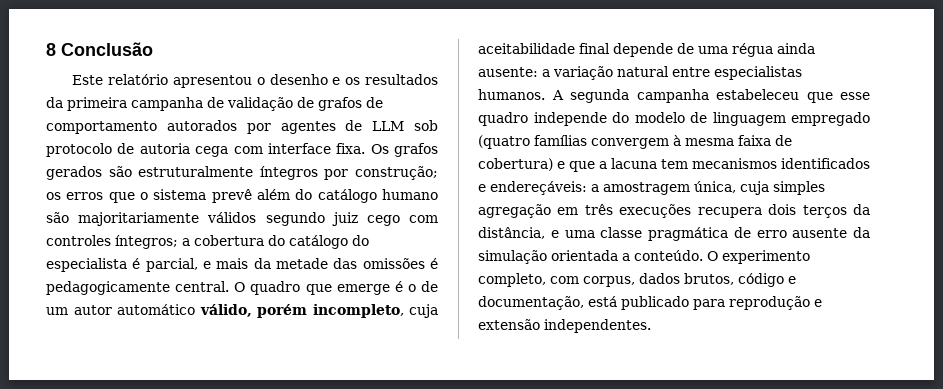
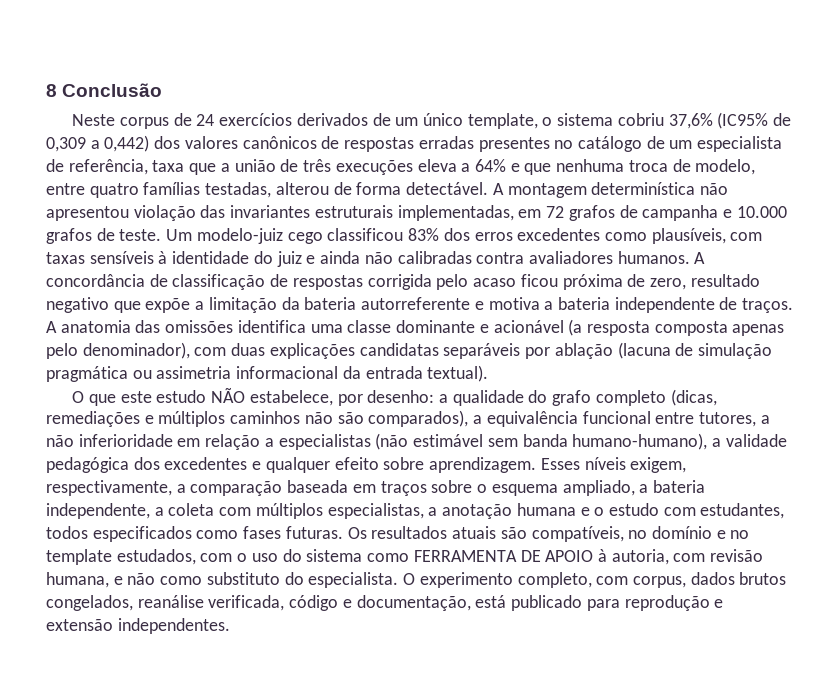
[72,74,439,88] [46,97,383,111] [46,120,438,134] [46,143,438,157] [46,166,438,180] [46,189,438,203] [46,212,439,226] [46,235,369,249] [46,258,438,272] [46,281,438,295] [46,304,438,318] [478,43,815,57] [478,66,802,80] [478,89,870,103] [478,112,870,126] [478,135,792,149] [478,158,870,172] [478,181,825,195] [478,204,870,218] [478,227,870,241] [478,250,703,264] Este relatório apresentou o desenho e os resultados da primeira campanha de validação de grafos de comportamento autorados por agentes de LLM sob protocolo de autoria cega com interface fixa. Os grafos gerados são estruturalmente íntegros por construção; os erros que o sistema prevê além do catálogo humano são majoritariamente válidos segundo juiz cego com controles íntegros; a cobertura do catálogo do especialista é parcial, e mais da metade das omissões é pedagogicamente central. O quadro que emerge é o de um autor automático válido, porém incompleto, cuja aceitabilidade final depende de uma régua ainda ausente: a variação natural entre especialistas humanos. A segunda campanha estabeleceu que esse quadro independe do modelo de linguagem empregado (quatro famílias convergem à mesma faixa de cobertura) e que a lacuna tem mecanismos identificados e endereçáveis: a amostragem única, cuja simples agregação em três execuções recupera dois terços da distância, e uma classe pragmática de erro ausente da simulação orientada a conteúdo. -> [72,112,792,129] [46,135,783,152] [46,159,756,175] [46,182,728,198] [46,205,787,221] [46,228,763,244] [46,251,706,267] [46,274,760,290] [46,297,794,313] [46,319,785,336] [46,342,772,359] [46,365,489,382] [72,387,717,406] [46,410,770,427] [46,433,787,450] [46,457,687,473] [46,480,705,496] [46,503,785,519] [46,526,750,542] [46,549,764,565] [46,572,399,588] Neste corpus de 24 exercícios derivados de um único template, o sistema cobriu 37,6% (IC95% de 0,309 a 0,442) dos valores canônicos de respostas erradas presentes no catálogo de um especialista de referência, taxa que a união de três execuções eleva a 64% e que nenhuma troca de modelo, entre quatro famílias testadas, alterou de forma detectável. A montagem determinística não apresentou violação das invariantes estruturais implementadas, em 72 grafos de campanha e 10.000 grafos de teste. Um modelo-juiz cego classificou 83% dos erros excedentes como plausíveis, com taxas sensíveis à identidade do juiz e ainda não calibradas contra avaliadores humanos. A concordância de classificação de respostas corrigida pelo acaso ficou próxima de zero, resultado negativo que expõe a limitação da bateria autorreferente e motiva a bateria independente de traços. A anatomia das omissões identifica uma classe dominante e acionável (a resposta composta apenas pelo denominador), com duas explicações candidatas separáveis por ablação (lacuna de simulação pragmática ou assimetria informacional da entrada textual). // O que este estudo NÃO estabelece, por desenho: a qualidade do grafo completo (dicas, remediações e múltiplos caminhos não são comparados), a equivalência funcional entre tutores, a não inferioridade em relação a especialistas (não estimável sem banda humano-humano), a validade pedagógica dos excedentes e qualquer efeito sobre aprendizagem. Esses níveis exigem, respectivamente, a comparação baseada em traços sobre o esquema ampliado, a bateria independente, a coleta com múltiplos especialistas, a anotação humana e o estudo com estudantes, todos especificados como fases futuras. Os resultados atuais são compatíveis, no domínio e no template estudados, com o uso do sistema como FERRAMENTA DE APOIO à autoria, com revisão humana, e não como substituto do especialista.
[684,273,734,285] brutos, -> [739,572,787,585] [46,595,285,611] brutos congelados, reanálise verificada,

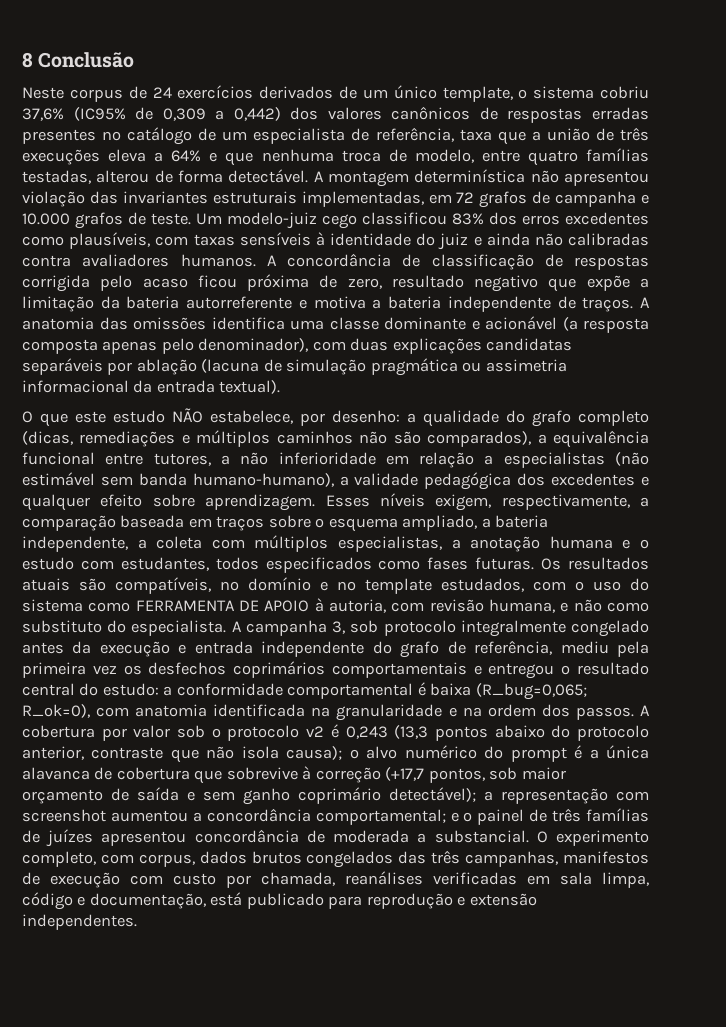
(399, 580) none -> [231,620,649,637] [22,640,649,658] [22,661,649,679] [22,682,587,700] [22,704,650,721] [22,724,649,741] [22,745,649,763] [22,766,566,784] [22,787,649,805] [22,808,649,825] [22,829,529,847] A campanha 3, sob protocolo integralmente congelado antes da execução e entrada independente do grafo de referência, mediu pela primeira vez os desfechos coprimários comportamentais e entregou o resultado central do estudo: a conformidade comportamental é baixa (R_bug=0,065; R_ok=0), com anatomia identificada na granularidade e na ordem dos passos. A cobertura por valor sob o protocolo v2 é 0,243 (13,3 pontos abaixo do protocolo anterior, contraste que não isola causa); o alvo numérico do prompt é a única alavanca de cobertura que sobrevive à correção (+17,7 pontos, sob maior orçamento de saída e sem ganho coprimário detectável); a representação com screenshot aumentou a concordância comportamental; e o painel de três famílias de juízes apresentou concordância de moderada a substancial.
[46,595,285,611] congelados, reanálise verificada, -> [306,850,650,868] [22,871,649,888] congelados das três campanhas, manifestos de execução com custo por chamada, reanálises verificadas em sala limpa,

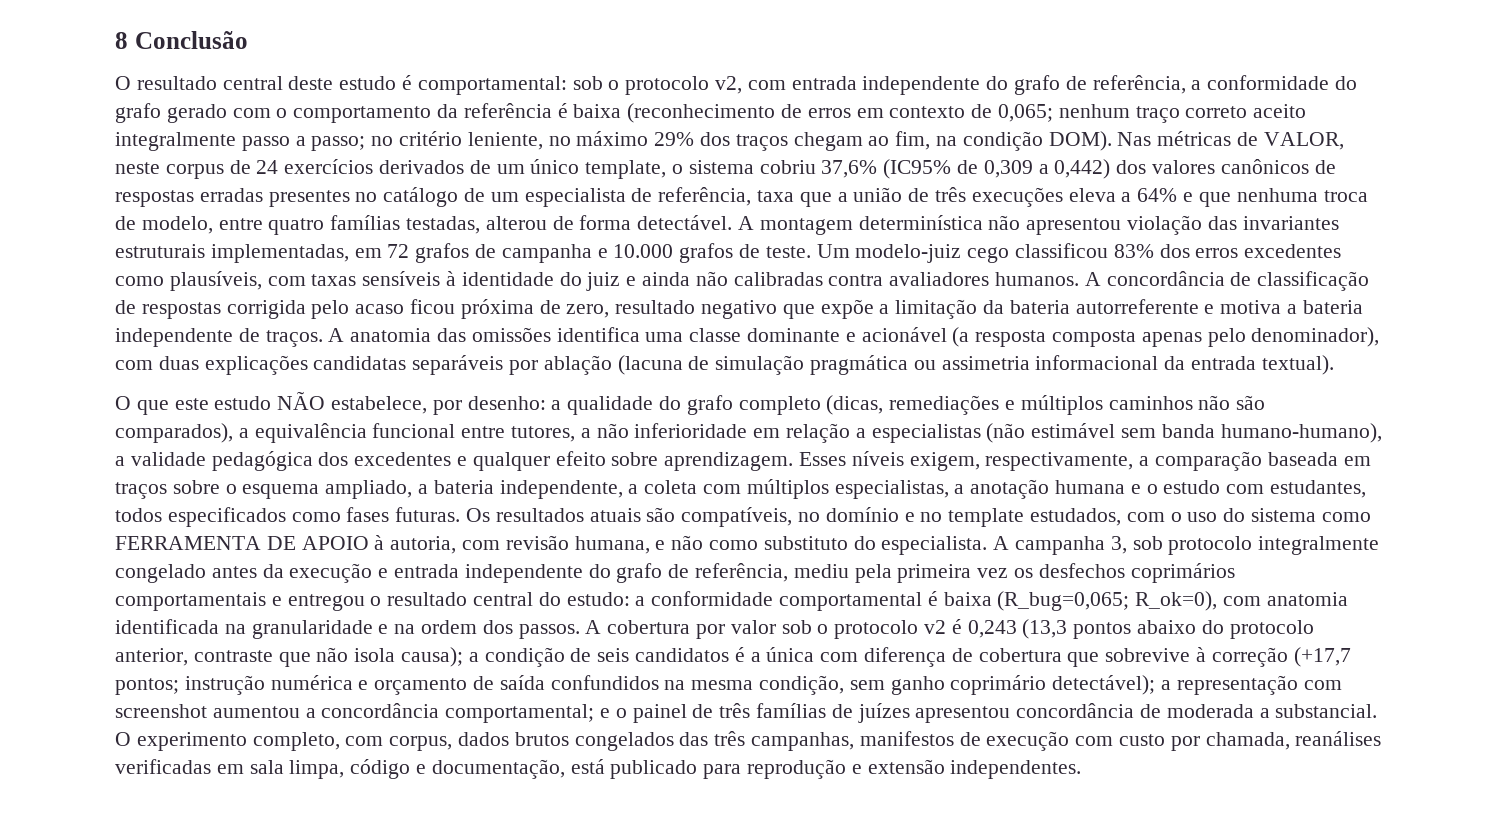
[22,87,64,99] Neste -> [115,75,1358,95] [115,103,1307,123] [115,131,1344,151] [115,162,160,174] O resultado central deste estudo é comportamental: sob o protocolo v2, com entrada independente do grafo de referência, a conformidade do grafo gerado com o comportamento da referência é baixa (reconhecimento de erros em contexto de 0,065; nenhum traço correto aceito integralmente passo a passo; no critério leniente, no máximo 29% dos traços chegam ao fim, na condição DOM). Nas métricas de VALOR, neste
[349,745,567,762] o alvo numérico do prompt -> [468,647,730,667] a condição de seis candidatos
[22,767,90,780] alavanca -> [820,647,947,667] com diferença
[428,767,566,783] [22,787,195,804] pontos, sob maior orçamento de saída e -> [115,675,845,695] pontos; instrução numérica e orçamento de saída confundidos na mesma condição,

